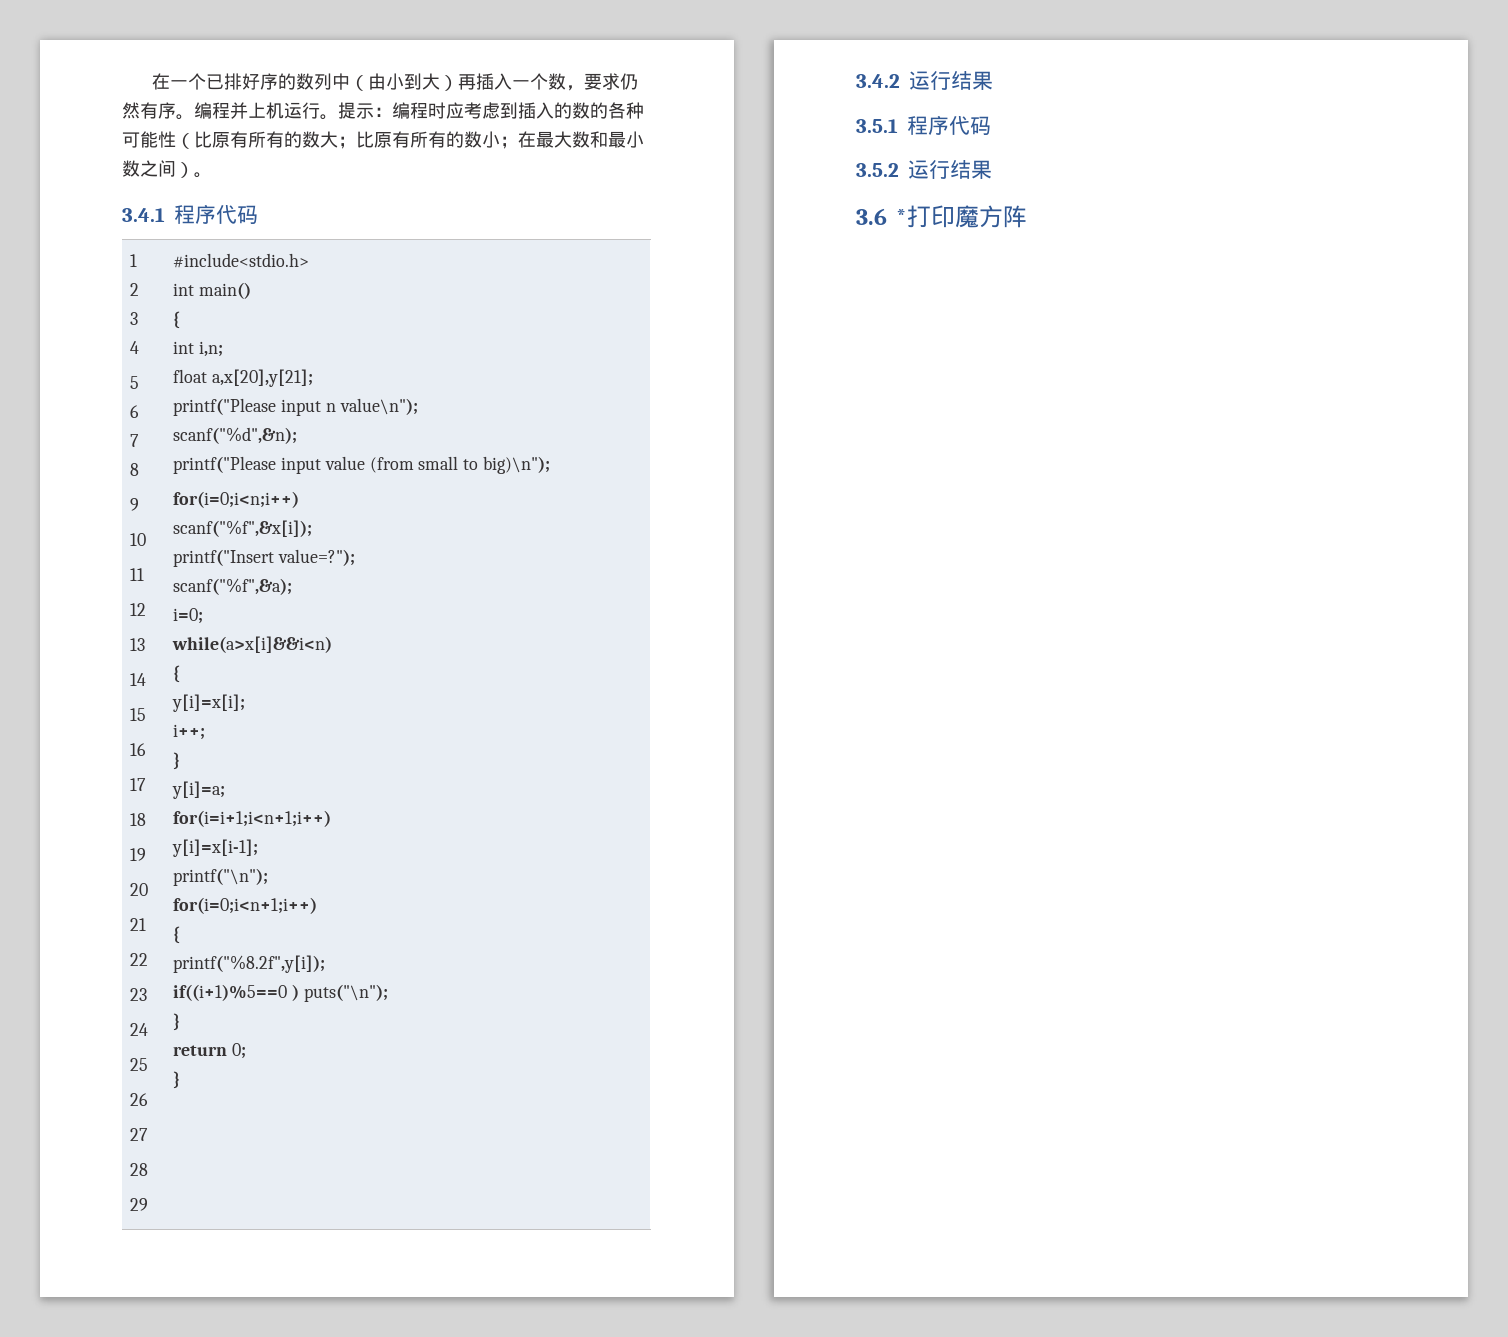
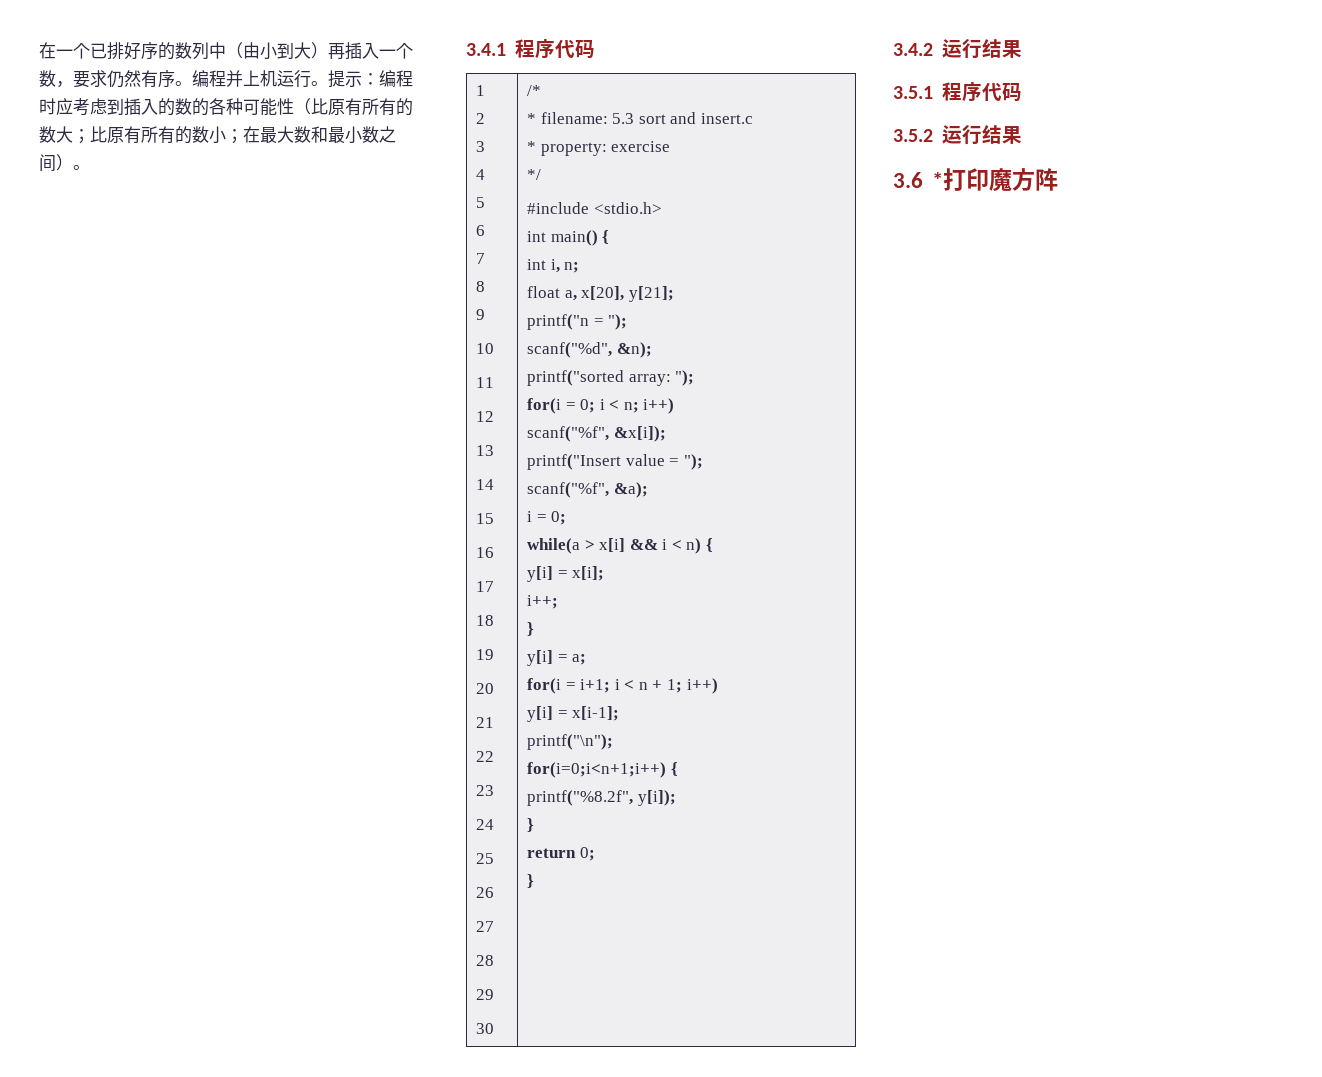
[173,253,310,268] | #include<stdio.h> -> [475,1023,494,1034] [526,85,541,96] [526,112,753,124] [526,141,671,156] [526,169,541,180] [526,202,662,214] // 30 | /* // * filename: 5.3 sort and insert.c // * property: exercise // */ // #include <stdio.h>
(252, 290) // -> (598, 238) none
[199,341,224,357] i,n; -> [550,259,580,273] i, n;
[212,369,314,387] [173,398,418,416] [173,427,298,444] [173,456,550,474] [173,491,300,508] [173,520,313,537] [173,549,356,567] [173,578,293,595] [173,608,204,624] [172,636,333,653] [173,665,181,683] [172,694,246,712] [173,724,206,740] [173,752,181,770] [172,781,226,799] [173,810,332,827] [172,839,259,857] a,x[20],y[21]; // printf("Please input n value\n"); // scanf("%d",&n); // printf("Please input value (from small to big)\n"); // for(i=0;i<n;i++) // scanf("%f",&x[i]); // printf("Insert value=?"); // scanf("%f",&a); // i=0; // while(a>x[i]&&i<n) // { // y[i]=x[i]; // i++; // } // y[i]=a; // for(i=i+1;i<n+1;i++) // y[i]=x[i-1]; -> [564,286,674,302] [526,314,628,330] [526,342,652,358] [526,370,695,386] [526,398,675,414] [526,426,666,442] [526,454,703,470] [526,482,648,498] [526,511,567,525] [526,538,714,554] [526,566,605,582] [526,595,558,609] [526,622,534,636] [526,650,587,666] [526,678,718,694] [526,706,620,722] a, x[20], y[21]; // printf("n = "); // scanf("%d", &n); // printf("sorted array: "); // for(i = 0; i < n; i++) // scanf("%f", &x[i]); // printf("Insert value = "); // scanf("%f", &a); // i = 0; // while(a > x[i] && i < n) { // y[i] = x[i]; // i++; // } // y[i] = a; // for(i = i+1; i < n + 1; i++) // y[i] = x[i-1];
[173,926,181,944] [173,955,326,973] [173,984,388,1002] // { // printf("%8.2f",y[i]); // if((i+1)%5==0 ) puts("\n"); -> [670,762,678,776] [526,790,676,806] { // printf("%8.2f", y[i]);

